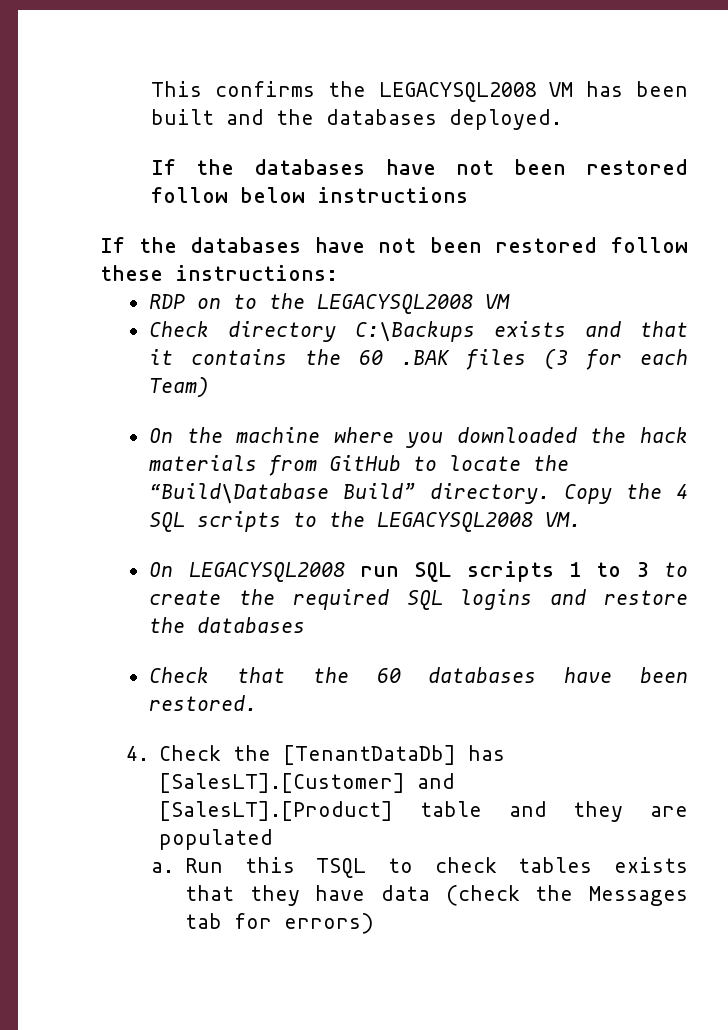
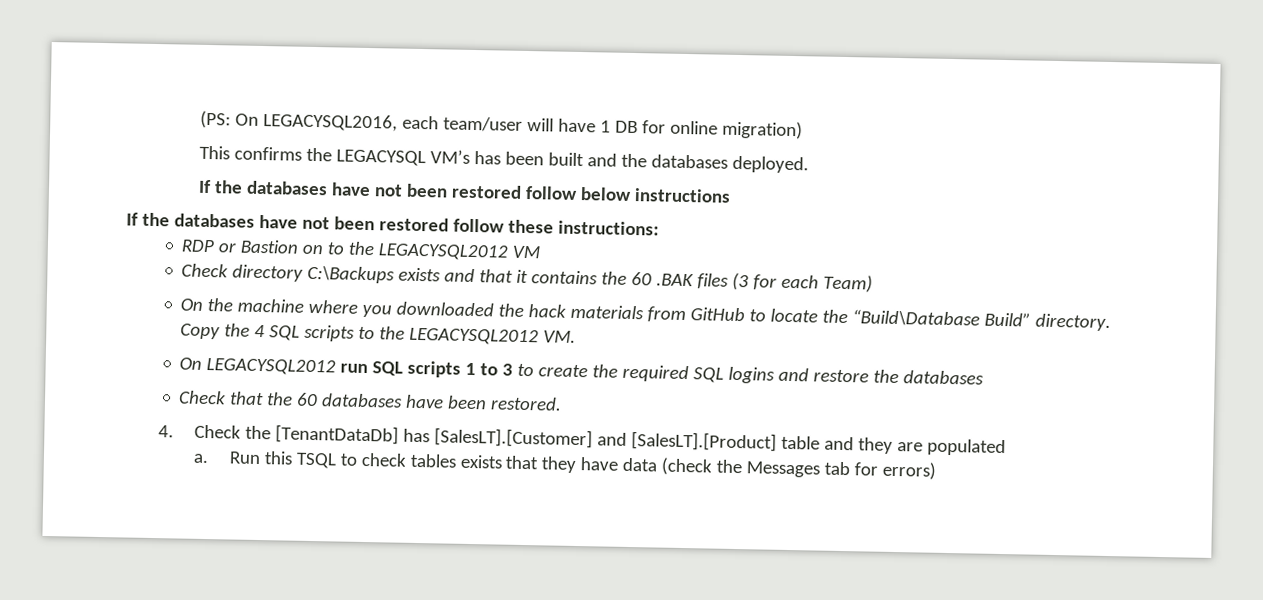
(151, 89) none -> [199,110,803,140] (PS: On LEGACYSQL2016, each team/user will have 1 DB for online migration) //
[378,82,574,102] LEGACYSQL2008 VM -> [335,149,470,167] LEGACYSQL VM’s
(186, 301) none -> [218,239,300,254] or Bastion
[317,294,474,314] LEGACYSQL2008 -> [378,243,510,261] LEGACYSQL2012
[377,512,534,532] LEGACYSQL2008 -> [409,327,540,346] LEGACYSQL2012
[188,562,345,582] LEGACYSQL2008 -> [206,358,337,376] LEGACYSQL2012

